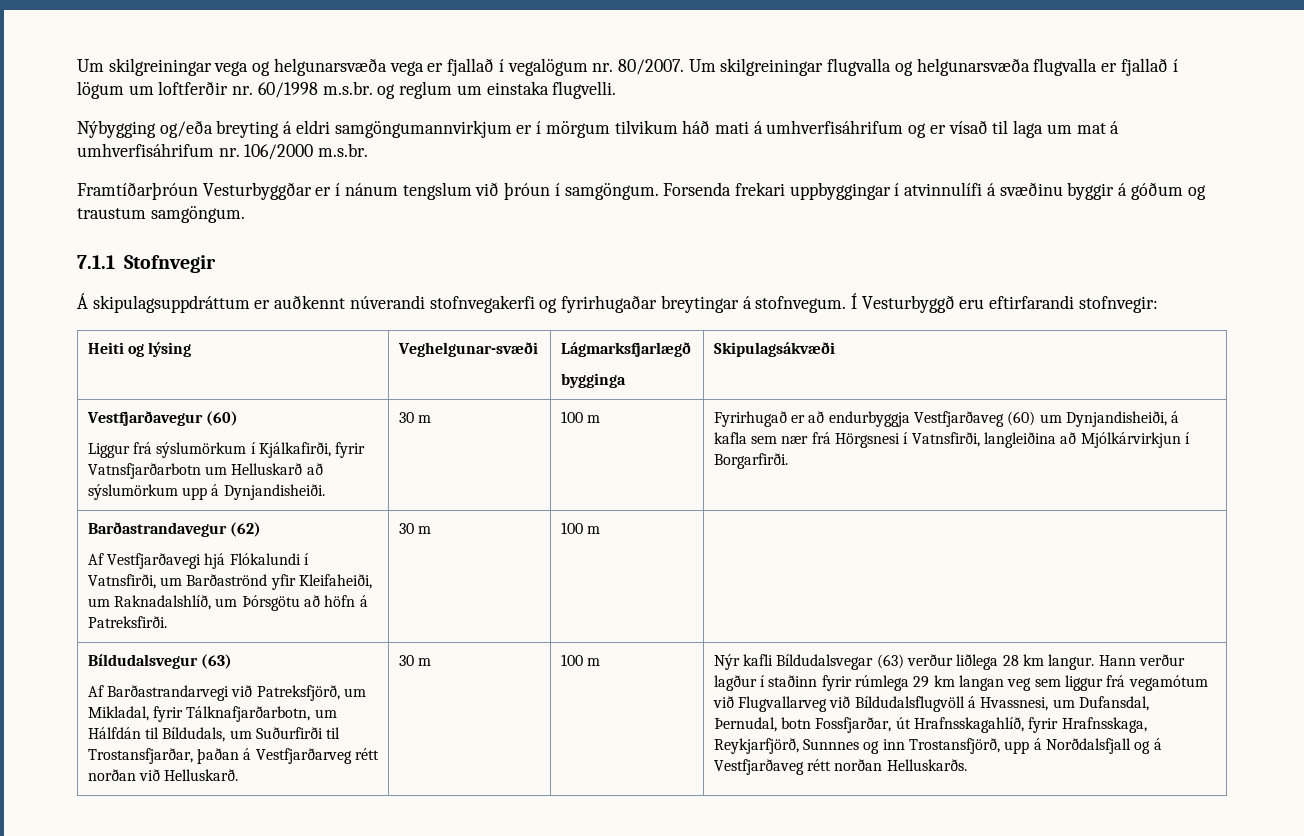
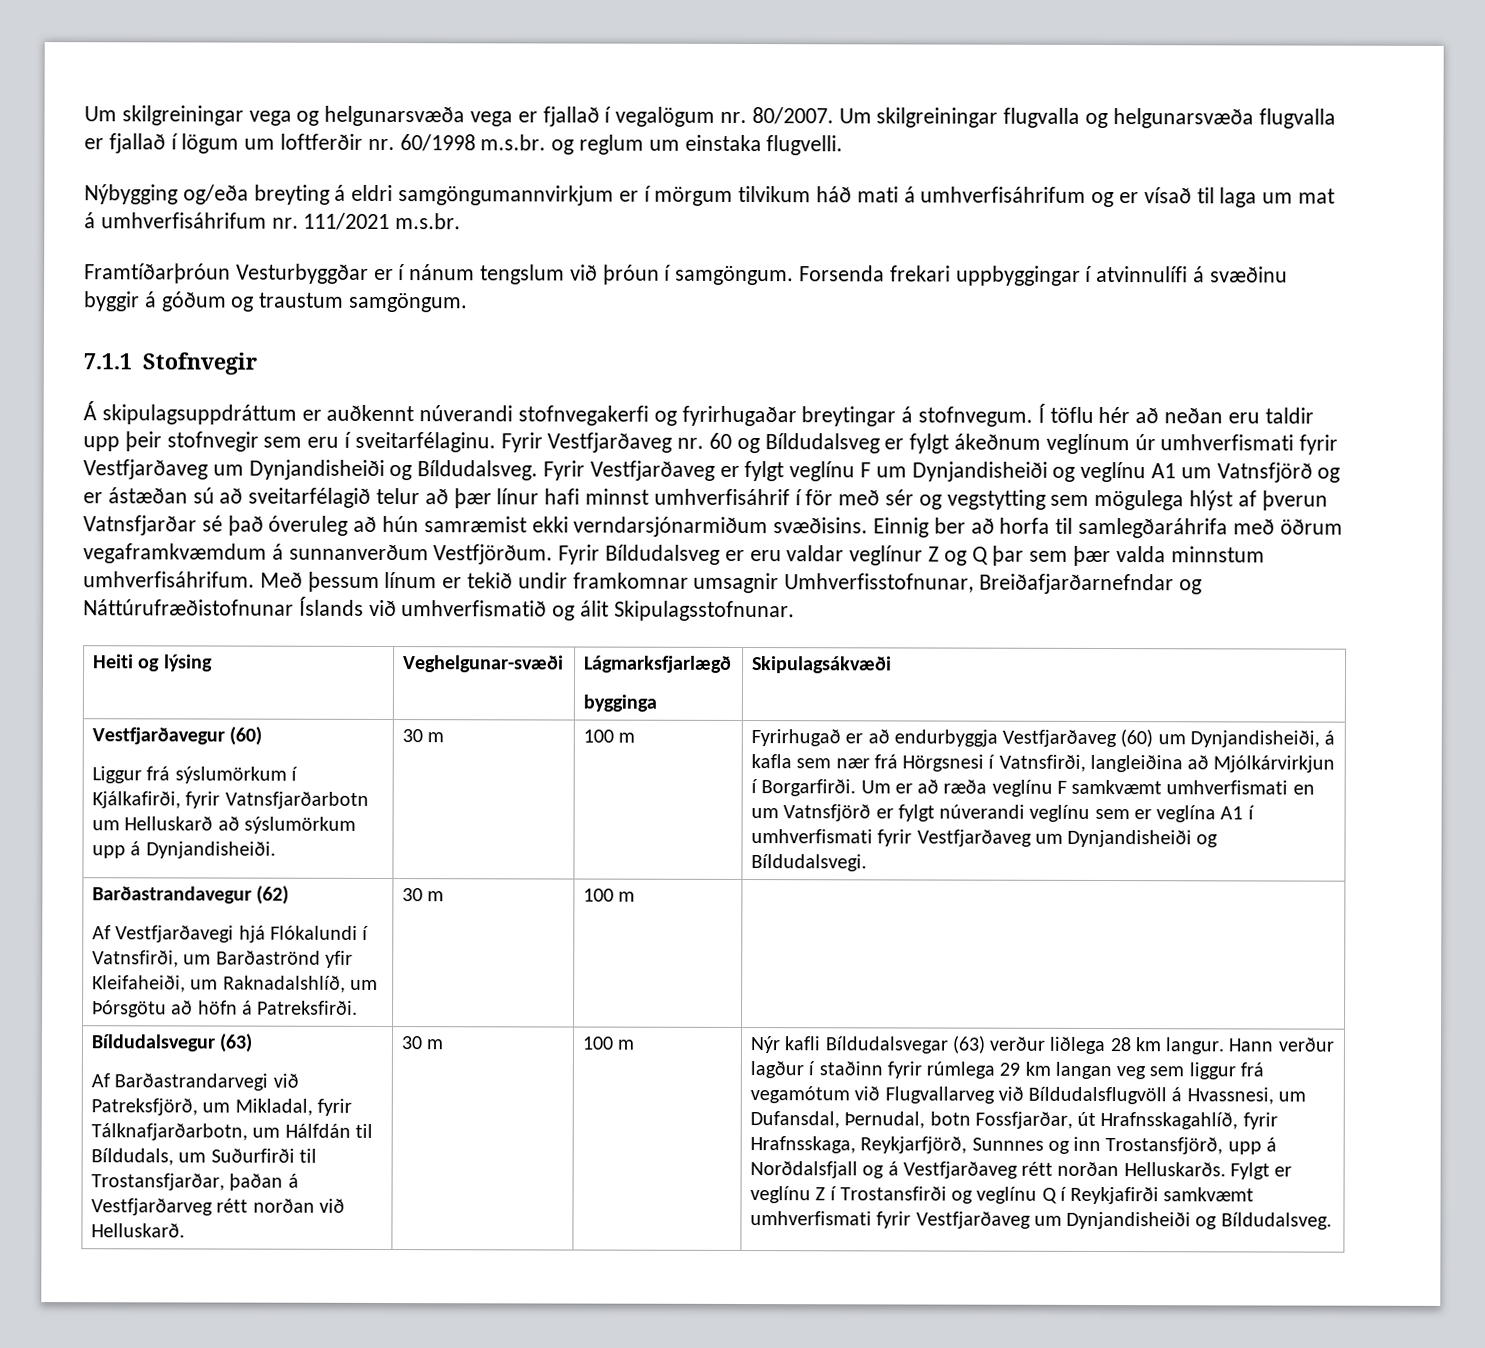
[244,144,314,160] 106/2000 -> [303,212,391,231] 111/2021
[861,295,1158,313] Vesturbyggð eru eftirfarandi stofnvegir: -> [1049,406,1314,424] [83,431,1339,455] [83,459,1341,483] [83,487,1328,511] [83,515,1343,539] [83,543,1265,567] [83,571,1202,595] [83,596,795,622] töflu hér að neðan eru taldir upp þeir stofnvegir sem eru í sveitarfélaginu. Fyrir Vestfjarðaveg nr. 60 og Bíldudalsveg er fylgt ákeðnum veglínum úr umhverfismati fyrir Vestfjarðaveg um Dynjandisheiði og Bíldudalsveg. Fyrir Vestfjarðaveg er fylgt veglínu F um Dynjandisheiði og veglínu A1 um Vatnsfjörð og er ástæðan sú að sveitarfélagið telur að þær línur hafi minnst umhverfisáhrif í för með sér og vegstytting sem mögulega hlýst af þverun Vatnsfjarðar sé það óveruleg að hún samræmist ekki verndarsjónarmiðum svæðisins. Einnig ber að horfa til samlegðaráhrifa með öðrum vegaframkvæmdum á sunnanverðum Vestfjörðum. Fyrir Bíldudalsveg er eru valdar veglínur Z og Q þar sem þær valda minnstum umhverfisáhrifum. Með þessum línum er tekið undir framkomnar umsagnir Umhverfisstofnunar, Breiðafjarðarnefndar og Náttúrufræðistofnunar Íslands við umhverfismatið og álit Skipulagsstofnunar.
(788, 461) none -> [860,779,1315,797] [751,804,1255,823] [751,829,1219,848] [751,854,868,872] Um er að ræða veglínu F samkvæmt umhverfismati en um Vatnsfjörð er fylgt núverandi veglínu sem er veglína A1 í umhverfismati fyrir Vestfjarðaveg um Dynjandisheiði og Bíldudalsvegi.
(967, 765) none -> [1229,1162,1293,1180] [750,1186,1255,1205] [750,1211,1332,1230] Fylgt er veglínu Z í Trostansfirði og veglínu Q í Reykjafirði samkvæmt umhverfismati fyrir Vestfjarðaveg um Dynjandisheiði og Bíldudalsveg.

